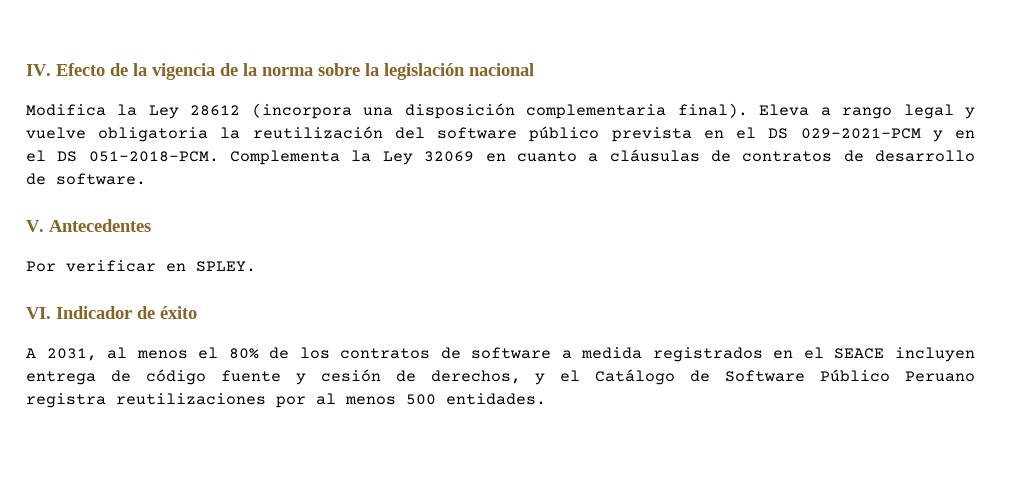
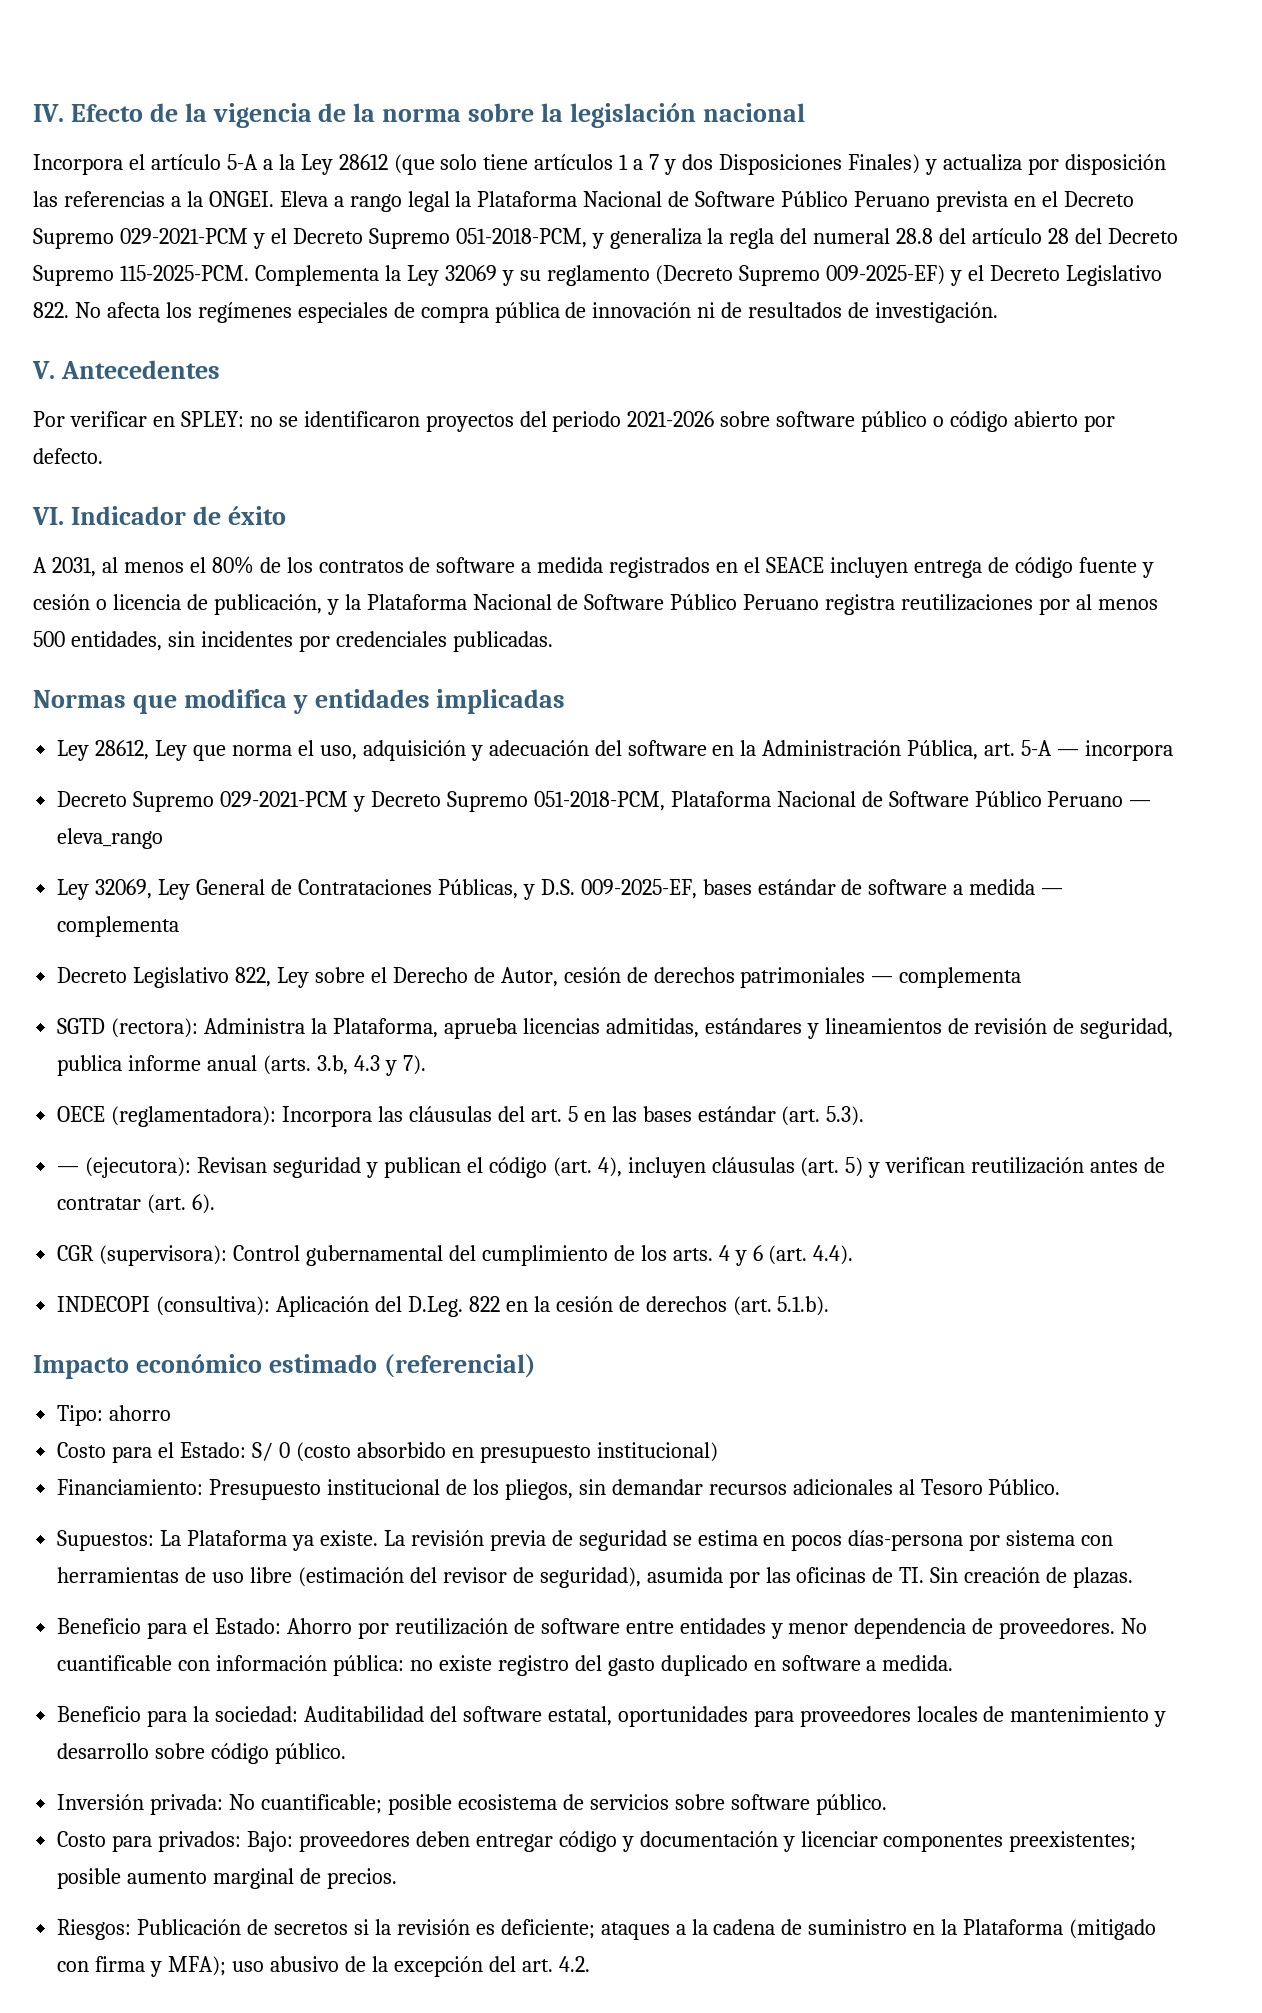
[26,103,975,119] [26,126,976,142] [26,149,975,165] [26,173,146,185] Modifica la Ley 28612 (incorpora una disposición complementaria final). Eleva a rango legal y vuelve obligatoria la reutilización del software público prevista en el DS 029-2021-PCM y en el DS 051-2018-PCM. Complementa la Ley 32069 en cuanto a cláusulas de contratos de desarrollo de software. -> [33,154,1166,175] [33,191,1134,212] [33,228,1178,249] [33,265,1163,286] [33,302,999,323] Incorpora el artículo 5-A a la Ley 28612 (que solo tiene artículos 1 a 7 y dos Disposiciones Finales) y actualiza por disposición las referencias a la ONGEI. Eleva a rango legal la Plataforma Nacional de Software Público Peruano prevista en el Decreto Supremo 029-2021-PCM y el Decreto Supremo 051-2018-PCM, y generaliza la regla del numeral 28.8 del artículo 28 del Decreto Supremo 115-2025-PCM. Complementa la Ley 32069 y su reglamento (Decreto Supremo 009-2025-EF) y el Decreto Legislativo 822. No afecta los regímenes especiales de compra pública de innovación ni de resultados de investigación.
[196,261,256,272] SPLEY. -> [180,411,1115,432] [33,448,103,464] SPLEY: no se identificaron proyectos del periodo 2021-2026 sobre software público o código abierto por defecto.
[395,369,676,385] de derechos, y el Catálogo -> [95,594,552,615] o licencia de publicación, y la Plataforma Nacional
[446,393,546,405] entidades. -> [70,631,553,652] [33,689,566,714] [57,740,1174,761] [57,791,1152,812] [57,828,164,849] [57,879,1064,900] [57,916,180,937] [57,967,1022,988] [57,1018,1174,1039] [57,1055,426,1076] [57,1106,865,1127] [57,1157,1166,1178] [57,1194,216,1214] [57,1245,854,1266] [57,1296,830,1317] [33,1354,536,1379] [57,1405,172,1426] [57,1442,718,1463] [57,1479,1061,1500] [57,1530,1114,1551] [57,1567,1134,1588] [57,1618,1148,1639] [57,1655,954,1676] [57,1706,1167,1727] [57,1743,347,1764] [57,1794,887,1815] [57,1831,1137,1852] [57,1868,397,1889] [57,1919,1157,1940] [57,1956,590,1977] entidades, sin incidentes por credenciales publicadas. // Normas que modifica y entidades implicadas // Ley 28612, Ley que norma el uso, adquisición y adecuación del software en la Administración Pública, art. 5-A — incorpora // Decreto Supremo 029-2021-PCM y Decreto Supremo 051-2018-PCM, Plataforma Nacional de Software Público Peruano — eleva_rango // Ley 32069, Ley General de Contrataciones Públicas, y D.S. 009-2025-EF, bases estándar de software a medida — complementa // Decreto Legislativo 822, Ley sobre el Derecho de Autor, cesión de derechos patrimoniales — complementa // SGTD (rectora): Administra la Plataforma, aprueba licencias admitidas, estándares y lineamientos de revisión de seguridad, publica informe anual (arts. 3.b, 4.3 y 7). // OECE (reglamentadora): Incorpora las cláusulas del art. 5 en las bases estándar (art. 5.3). // — (ejecutora): Revisan seguridad y publican el código (art. 4), incluyen cláusulas (art. 5) y verifican reutilización antes de contratar (art. 6). // CGR (supervisora): Control gubernamental del cumplimiento de los arts. 4 y 6 (art. 4.4). // INDECOPI (consultiva): Aplicación del D.Leg. 822 en la cesión de derechos (art. 5.1.b). // Impacto económico estimado (referencial) // Tipo: ahorro // Costo para el Estado: S/ 0 (costo absorbido en presupuesto institucional) // Financiamiento: Presupuesto institucional de los pliegos, sin demandar recursos adicionales al Tesoro Público. // Supuestos: La Plataforma ya existe. La revisión previa de seguridad se estima en pocos días-persona por sistema con herramientas de uso libre (estimación del revisor de seguridad), asumida por las oficinas de TI. Sin creación de plazas. // Beneficio para el Estado: Ahorro por reutilización de software entre entidades y menor dependencia de proveedores. No cuantificable con información pública: no existe registro del gasto duplicado en software a medida. // Beneficio para la sociedad: Auditabilidad del software estatal, oportunidades para proveedores locales de mantenimiento y desarrollo sobre código público. // Inversión privada: No cuantificable; posible ecosistema de servicios sobre software público. // Costo para privados: Bajo: proveedores deben entregar código y documentación y licenciar componentes preexistentes; posible aumento marginal de precios. // Riesgos: Publicación de secretos si la revisión es deficiente; ataques a la cadena de suministro en la Plataforma (mitigado con firma y MFA); uso abusivo de la excepción del art. 4.2.

